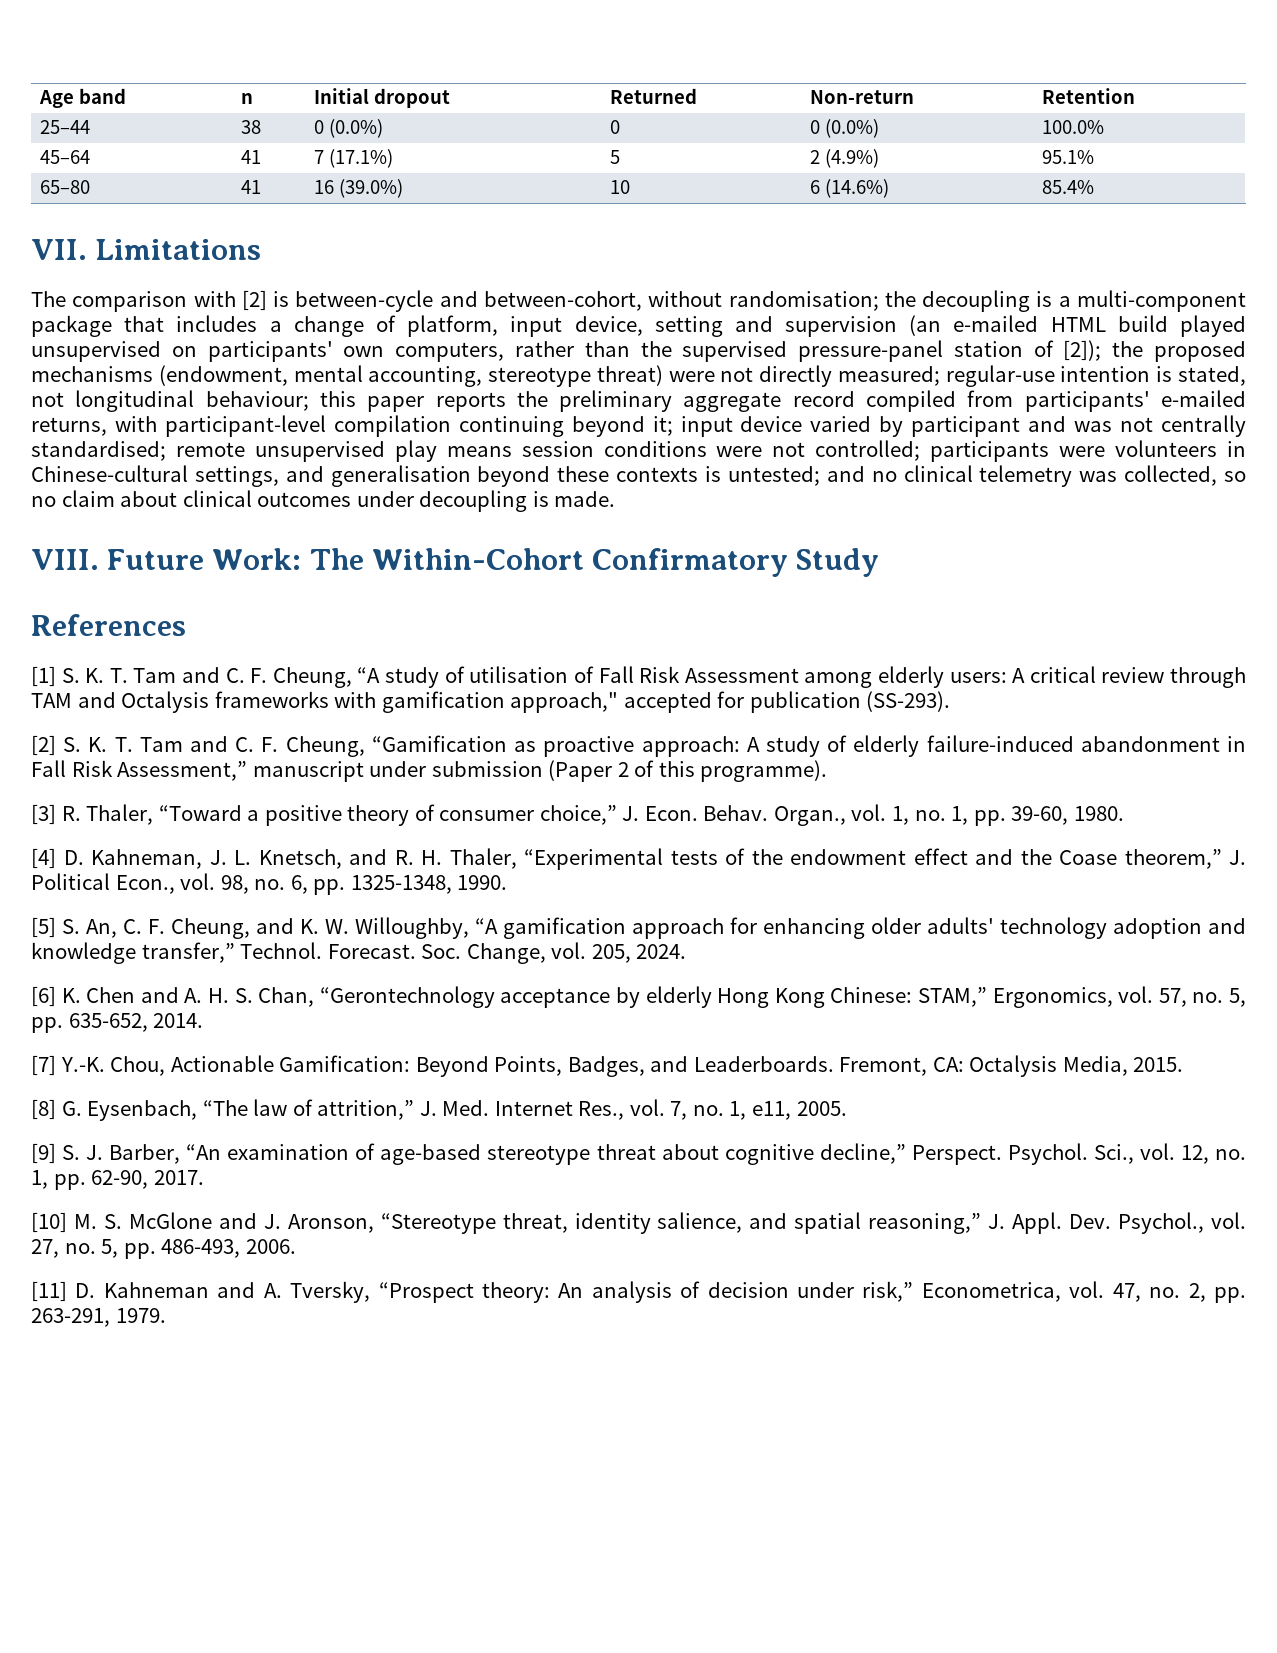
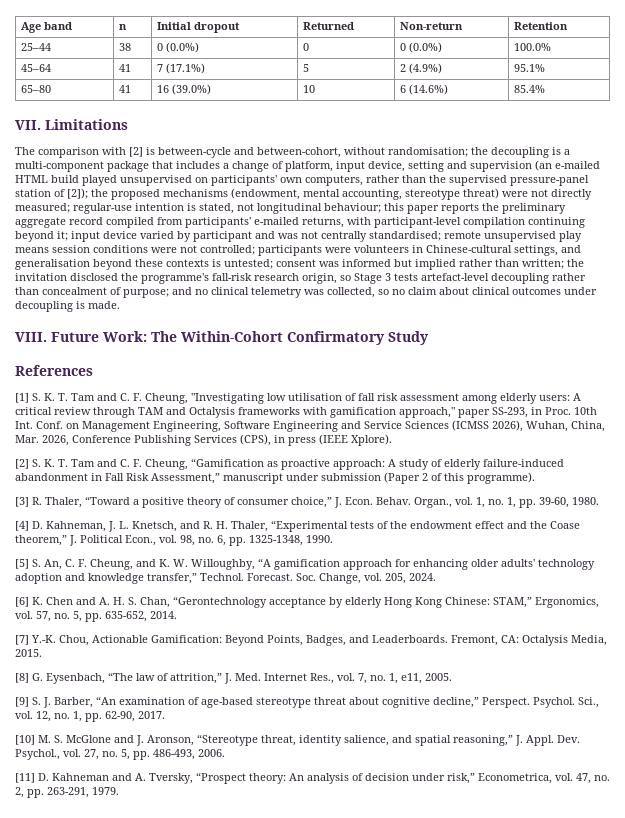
(820, 476) none -> [276,259,584,270] [15,273,586,284] [15,287,169,298] consent was informed but implied rather than written; the invitation disclosed the programme's fall-risk research origin, so Stage 3 tests artefact-level decoupling rather than concealment of purpose;
[357,666,799,688] “A study of utilisation of Fall Risk Assessment -> [191,393,459,404] "Investigating low utilisation of fall risk assessment
[623,691,951,713] accepted for publication (SS-293). -> [458,407,597,418] [15,420,605,432] [15,434,392,446] paper SS-293, in Proc. 10th Int. Conf. on Management Engineering, Software Engineering and Service Sciences (ICMSS 2026), Wuhan, China, Mar. 2026, Conference Publishing Services (CPS), in press (IEEE Xplore).

